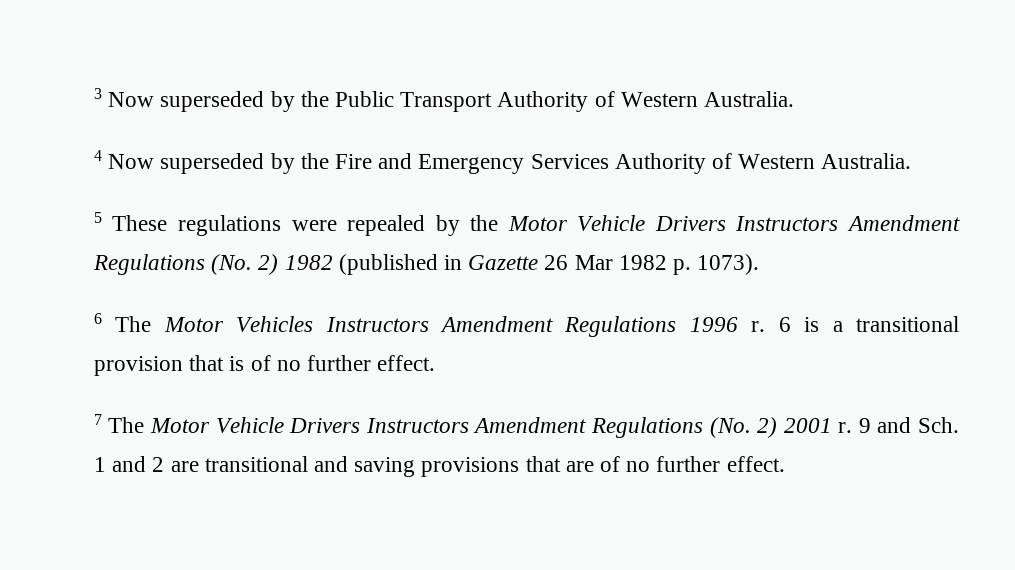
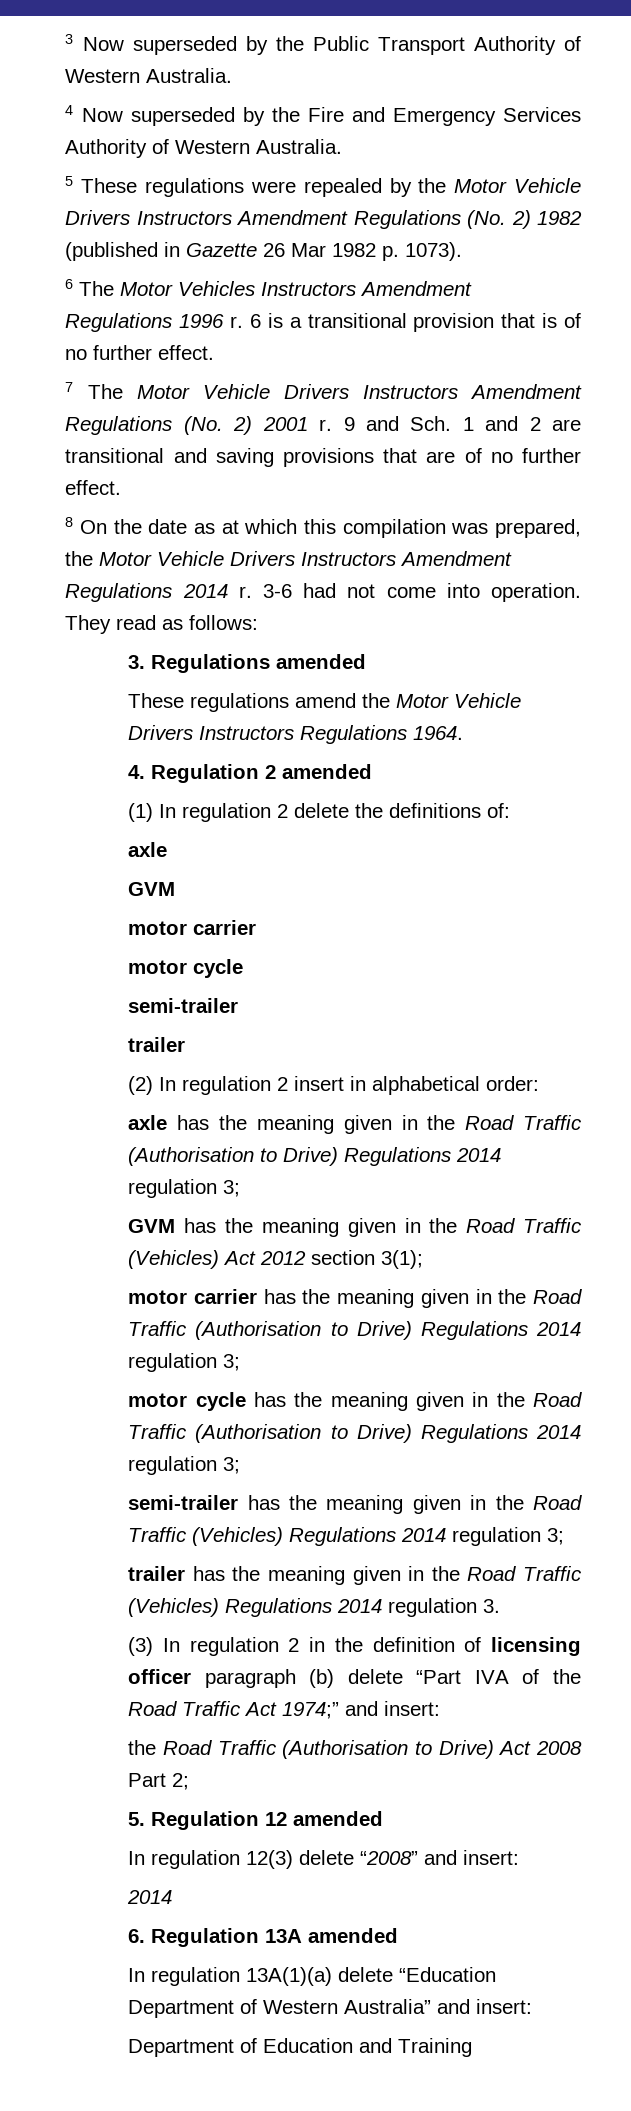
(785, 464) none -> [65,517,581,538] [65,551,513,566] [65,583,581,602] [65,615,259,634] [128,654,367,673] [128,693,522,712] [128,725,464,744] [128,764,373,783] [128,803,511,822] [128,842,168,857] [128,882,176,896] [128,920,257,935] [128,959,244,978] [128,998,239,1013] [128,1037,186,1052] [128,1076,540,1095] [128,1115,583,1134] [128,1147,502,1166] [128,1179,241,1198] [128,1218,583,1237] [128,1250,424,1269] [128,1289,583,1308] [128,1321,581,1340] [128,1353,241,1372] [128,1392,583,1411] [128,1424,581,1443] [128,1456,241,1475] [128,1495,582,1514] [128,1527,565,1546] [128,1566,583,1585] [128,1598,501,1617] [128,1637,582,1656] [128,1669,582,1688] [128,1701,441,1719] [128,1740,582,1759] [128,1773,190,1790] [128,1811,384,1830] [128,1850,520,1869] [127,1890,173,1904] [128,1928,399,1947] [128,1967,497,1986] [128,1999,533,2018] [128,2038,473,2057] // 8 On the date as at which this compilation was prepared, the Motor Vehicle Drivers Instructors Amendment Regulations 2014 r. 3-6 had not come into operation. They read as follows: // 3. Regulations amended // These regulations amend the Motor Vehicle Drivers Instructors Regulations 1964. // 4. Regulation 2 amended // (1) In regulation 2 delete the definitions of: // axle // GVM // motor carrier // motor cycle // semi-trailer // trailer // (2) In regulation 2 insert in alphabetical order: // axle has the meaning given in the Road Traffic (Authorisation to Drive) Regulations 2014 regulation 3; // GVM has the meaning given in the Road Traffic (Vehicles) Act 2012 section 3(1); // motor carrier has the meaning given in the Road Traffic (Authorisation to Drive) Regulations 2014 regulation 3; // motor cycle has the meaning given in the Road Traffic (Authorisation to Drive) Regulations 2014 regulation 3; // semi-trailer has the meaning given in the Road Traffic (Vehicles) Regulations 2014 regulation 3; // trailer has the meaning given in the Road Traffic (Vehicles) Regulations 2014 regulation 3. // (3) In regulation 2 in the definition of licensing officer paragraph (b) delete “Part IVA of the Road Traffic Act 1974;” and insert: // the Road Traffic (Authorisation to Drive) Act 2008 Part 2; // 5. Regulation 12 amended // In regulation 12(3) delete “2008” and insert: // 2014 // 6. Regulation 13A amended // In regulation 13A(1)(a) delete “Education Department of Western Australia” and insert: // Department of Education and Training

